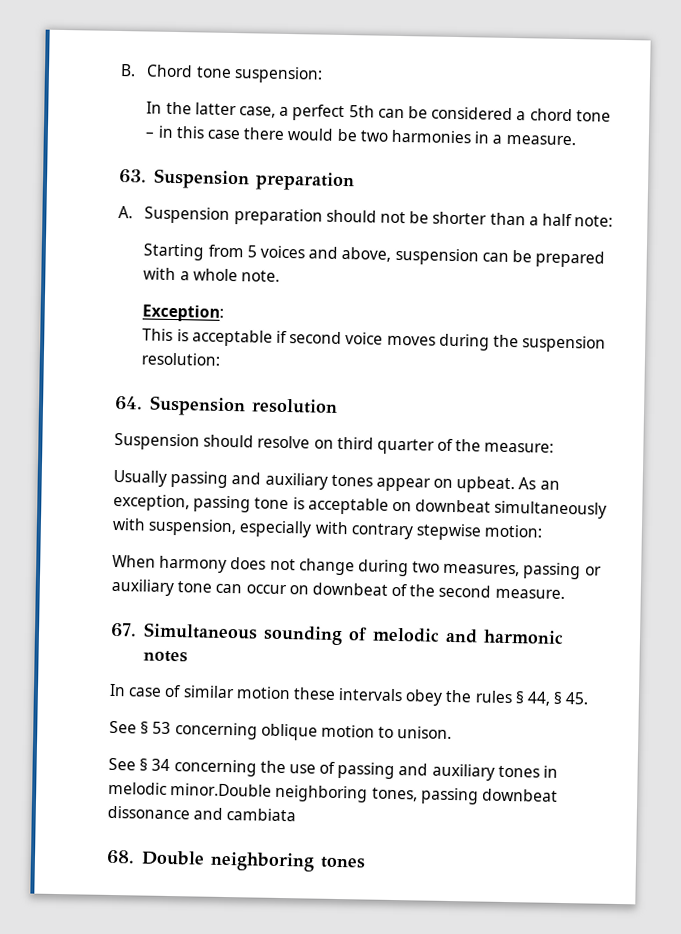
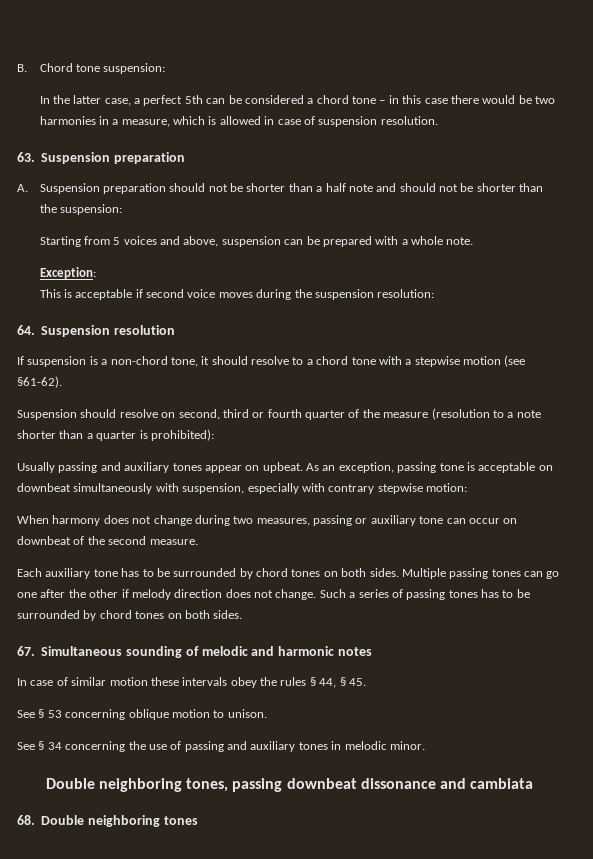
[505,134,576,146] measure. -> [121,116,438,127] measure, which is allowed in case of suspension resolution.
[574,215,614,227] note: -> [348,183,544,192] [39,204,122,215] note and should not be shorter than the suspension:
[114,432,555,455] Suspension should resolve on third quarter of the measure: -> [17,355,526,367] [17,376,62,388] [17,408,541,420] [17,429,214,441] If suspension is a non-chord tone, it should resolve to a chord tone with a stepwise motion (see §61-62). // Suspension should resolve on second, third or fourth quarter of the measure (resolution to a note shorter than a quarter is prohibited):
(565, 594) none -> [17,568,560,579] [17,589,530,600] [17,610,243,621] // Each auxiliary tone has to be surrounded by chord tones on both sides. Multiple passing tones can go one after the other if melody direction does not change. Such a series of passing tones has to be surrounded by chord tones on both sides.
[170,783,273,797] minor.Double -> [389,741,425,750] [45,778,95,789] minor. // Double

